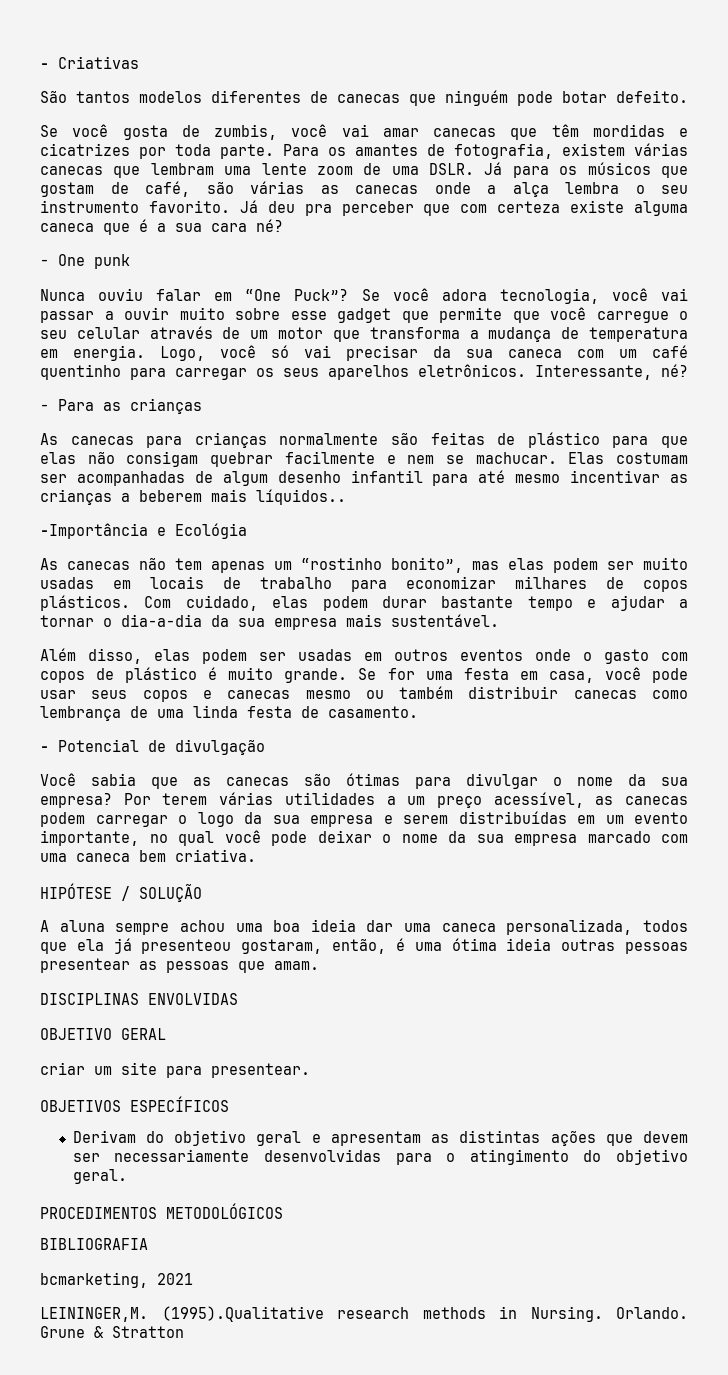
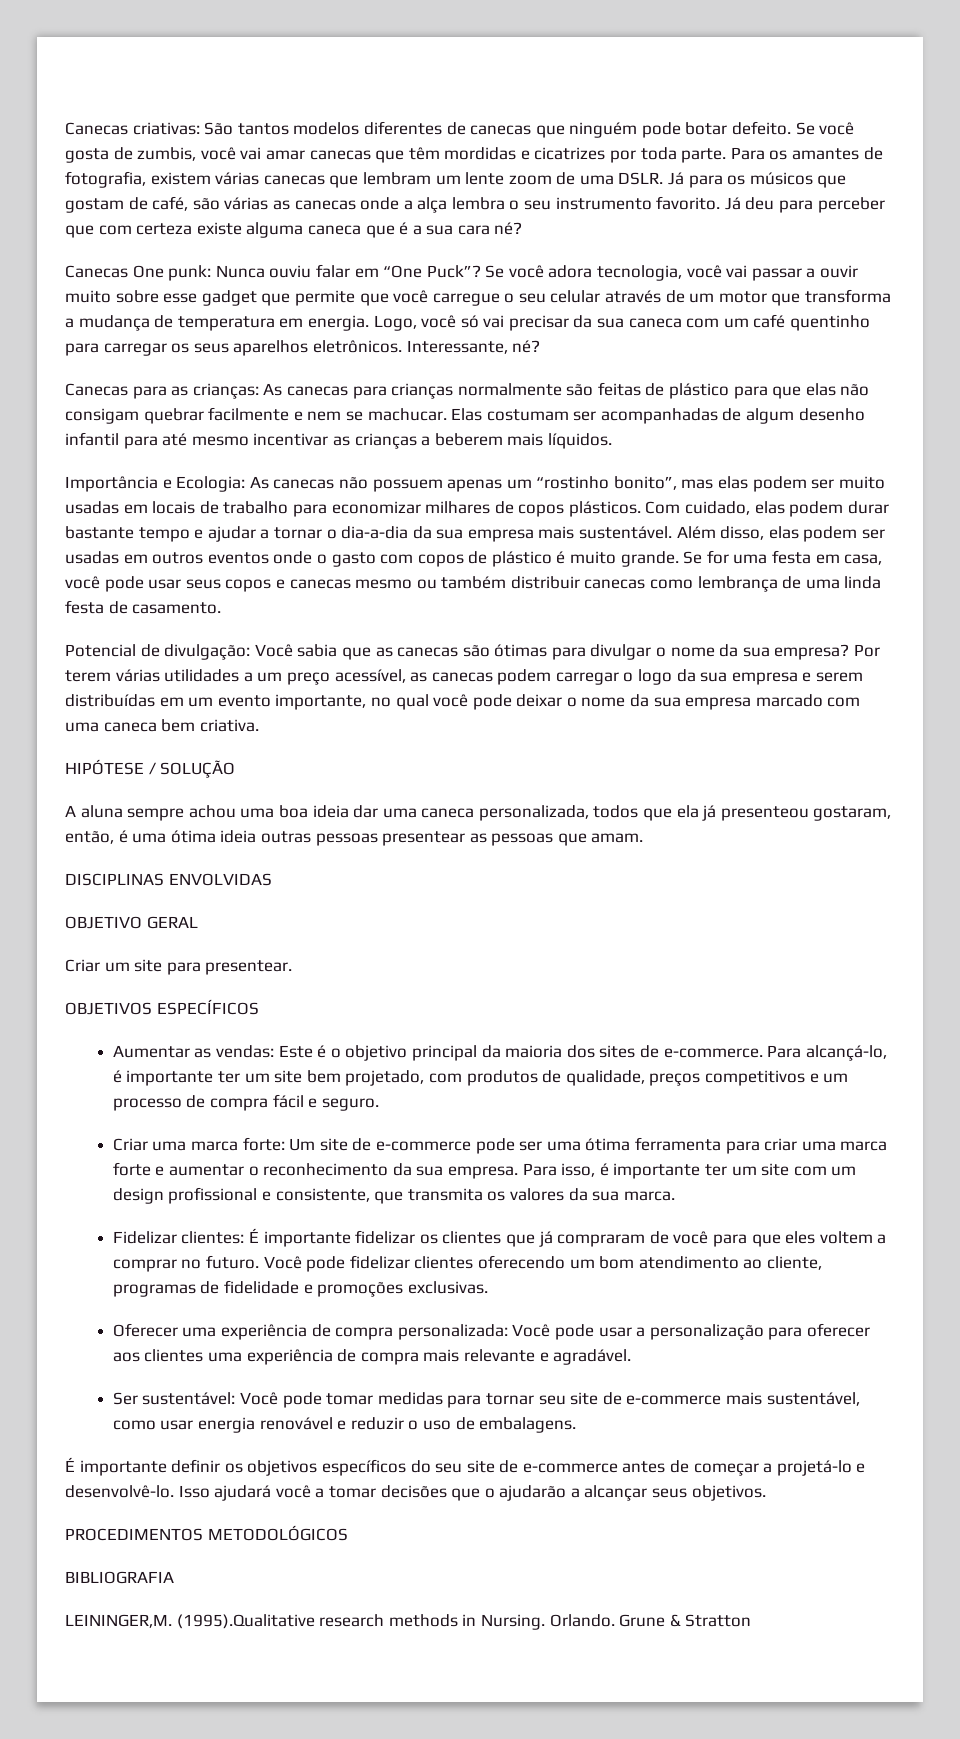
[40,56,139,69] - Criativas // -> [65,122,200,135] Canecas criativas:
(688, 96) // -> (792, 128) none
[224,166,252,175] uma -> [435,175,461,185] um
[304,204,332,216] pra -> [779,200,814,213] para
[40,254,130,269] - One punk // -> [65,265,212,281] Canecas One punk:
[40,398,202,414] - Para as crianças // -> [65,383,259,399] Canecas para as crianças:
[256,489,346,505] [40,523,247,539] líquidos.. // -Importância e Ecológia // -> [547,433,612,449] [65,476,246,492] líquidos. // Importância e Ecologia:
[175,558,202,570] tem -> [372,479,443,492] possuem
(499, 620) // -> (673, 532) none
[40,746,49,752] - -> (222, 608) none
[175,739,265,755] divulgação // -> [164,644,251,660] divulgação:
[40,1062,85,1075] criar -> [65,959,100,972] Criar
[72,1130,689,1146] [72,1149,688,1165] [72,1169,127,1184] Derivam do objetivo geral e apresentam as distintas ações que devem ser necessariamente desenvolvidas para o atingimento do objetivo geral. -> [112,1045,887,1061] [112,1070,849,1086] [112,1094,379,1111] [112,1137,888,1154] [112,1162,857,1179] [112,1187,675,1204] [112,1228,887,1247] [112,1255,822,1272] [112,1280,488,1297] [112,1323,870,1340] [112,1349,632,1365] [112,1392,860,1408] [112,1417,577,1433] [65,1457,866,1476] [65,1485,766,1501] Aumentar as vendas: Este é o objetivo principal da maioria dos sites de e-commerce. Para alcançá-lo, é importante ter um site bem projetado, com produtos de qualidade, preços competitivos e um processo de compra fácil e seguro. // Criar uma marca forte: Um site de e-commerce pode ser uma ótima ferramenta para criar uma marca forte e aumentar o reconhecimento da sua empresa. Para isso, é importante ter um site com um design profissional e consistente, que transmita os valores da sua marca. // Fidelizar clientes: É importante fidelizar os clientes que já compraram de você para que eles voltem a comprar no futuro. Você pode fidelizar clientes oferecendo um bom atendimento ao cliente, programas de fidelidade e promoções exclusivas. // Oferecer uma experiência de compra personalizada: Você pode usar a personalização para oferecer aos clientes uma experiência de compra mais relevante e agradável. // Ser sustentável: Você pode tomar medidas para tornar seu site de e-commerce mais sustentável, como usar energia renovável e reduzir o uso de embalagens. // É importante definir os objetivos específicos do seu site de e-commerce antes de começar a projetá-lo e desenvolvê-lo. Isso ajudará você a tomar decisões que o ajudarão a alcançar seus objetivos.
[40,1272,193,1288] // bcmarketing, 2021 -> (174, 1577) none

